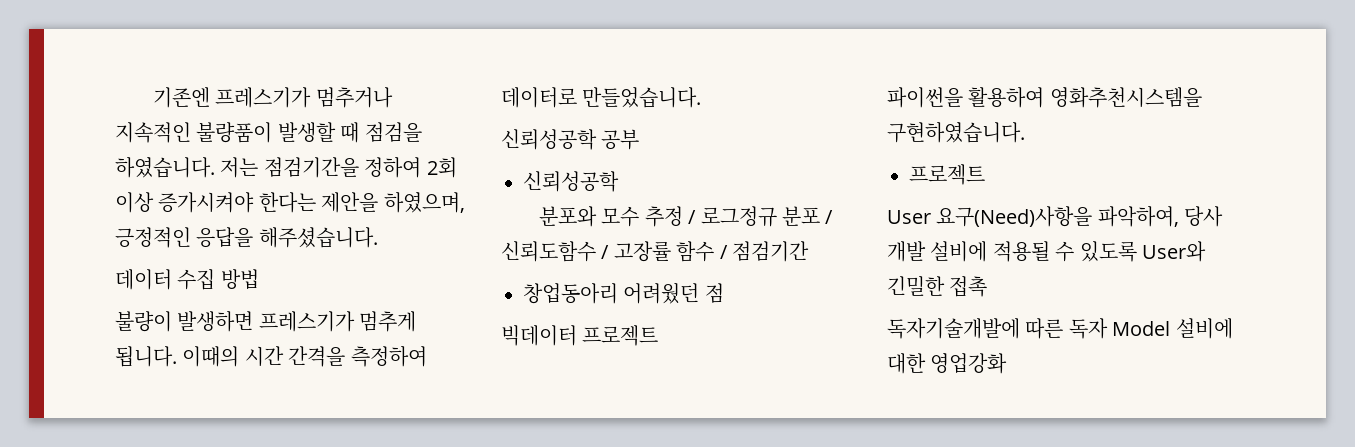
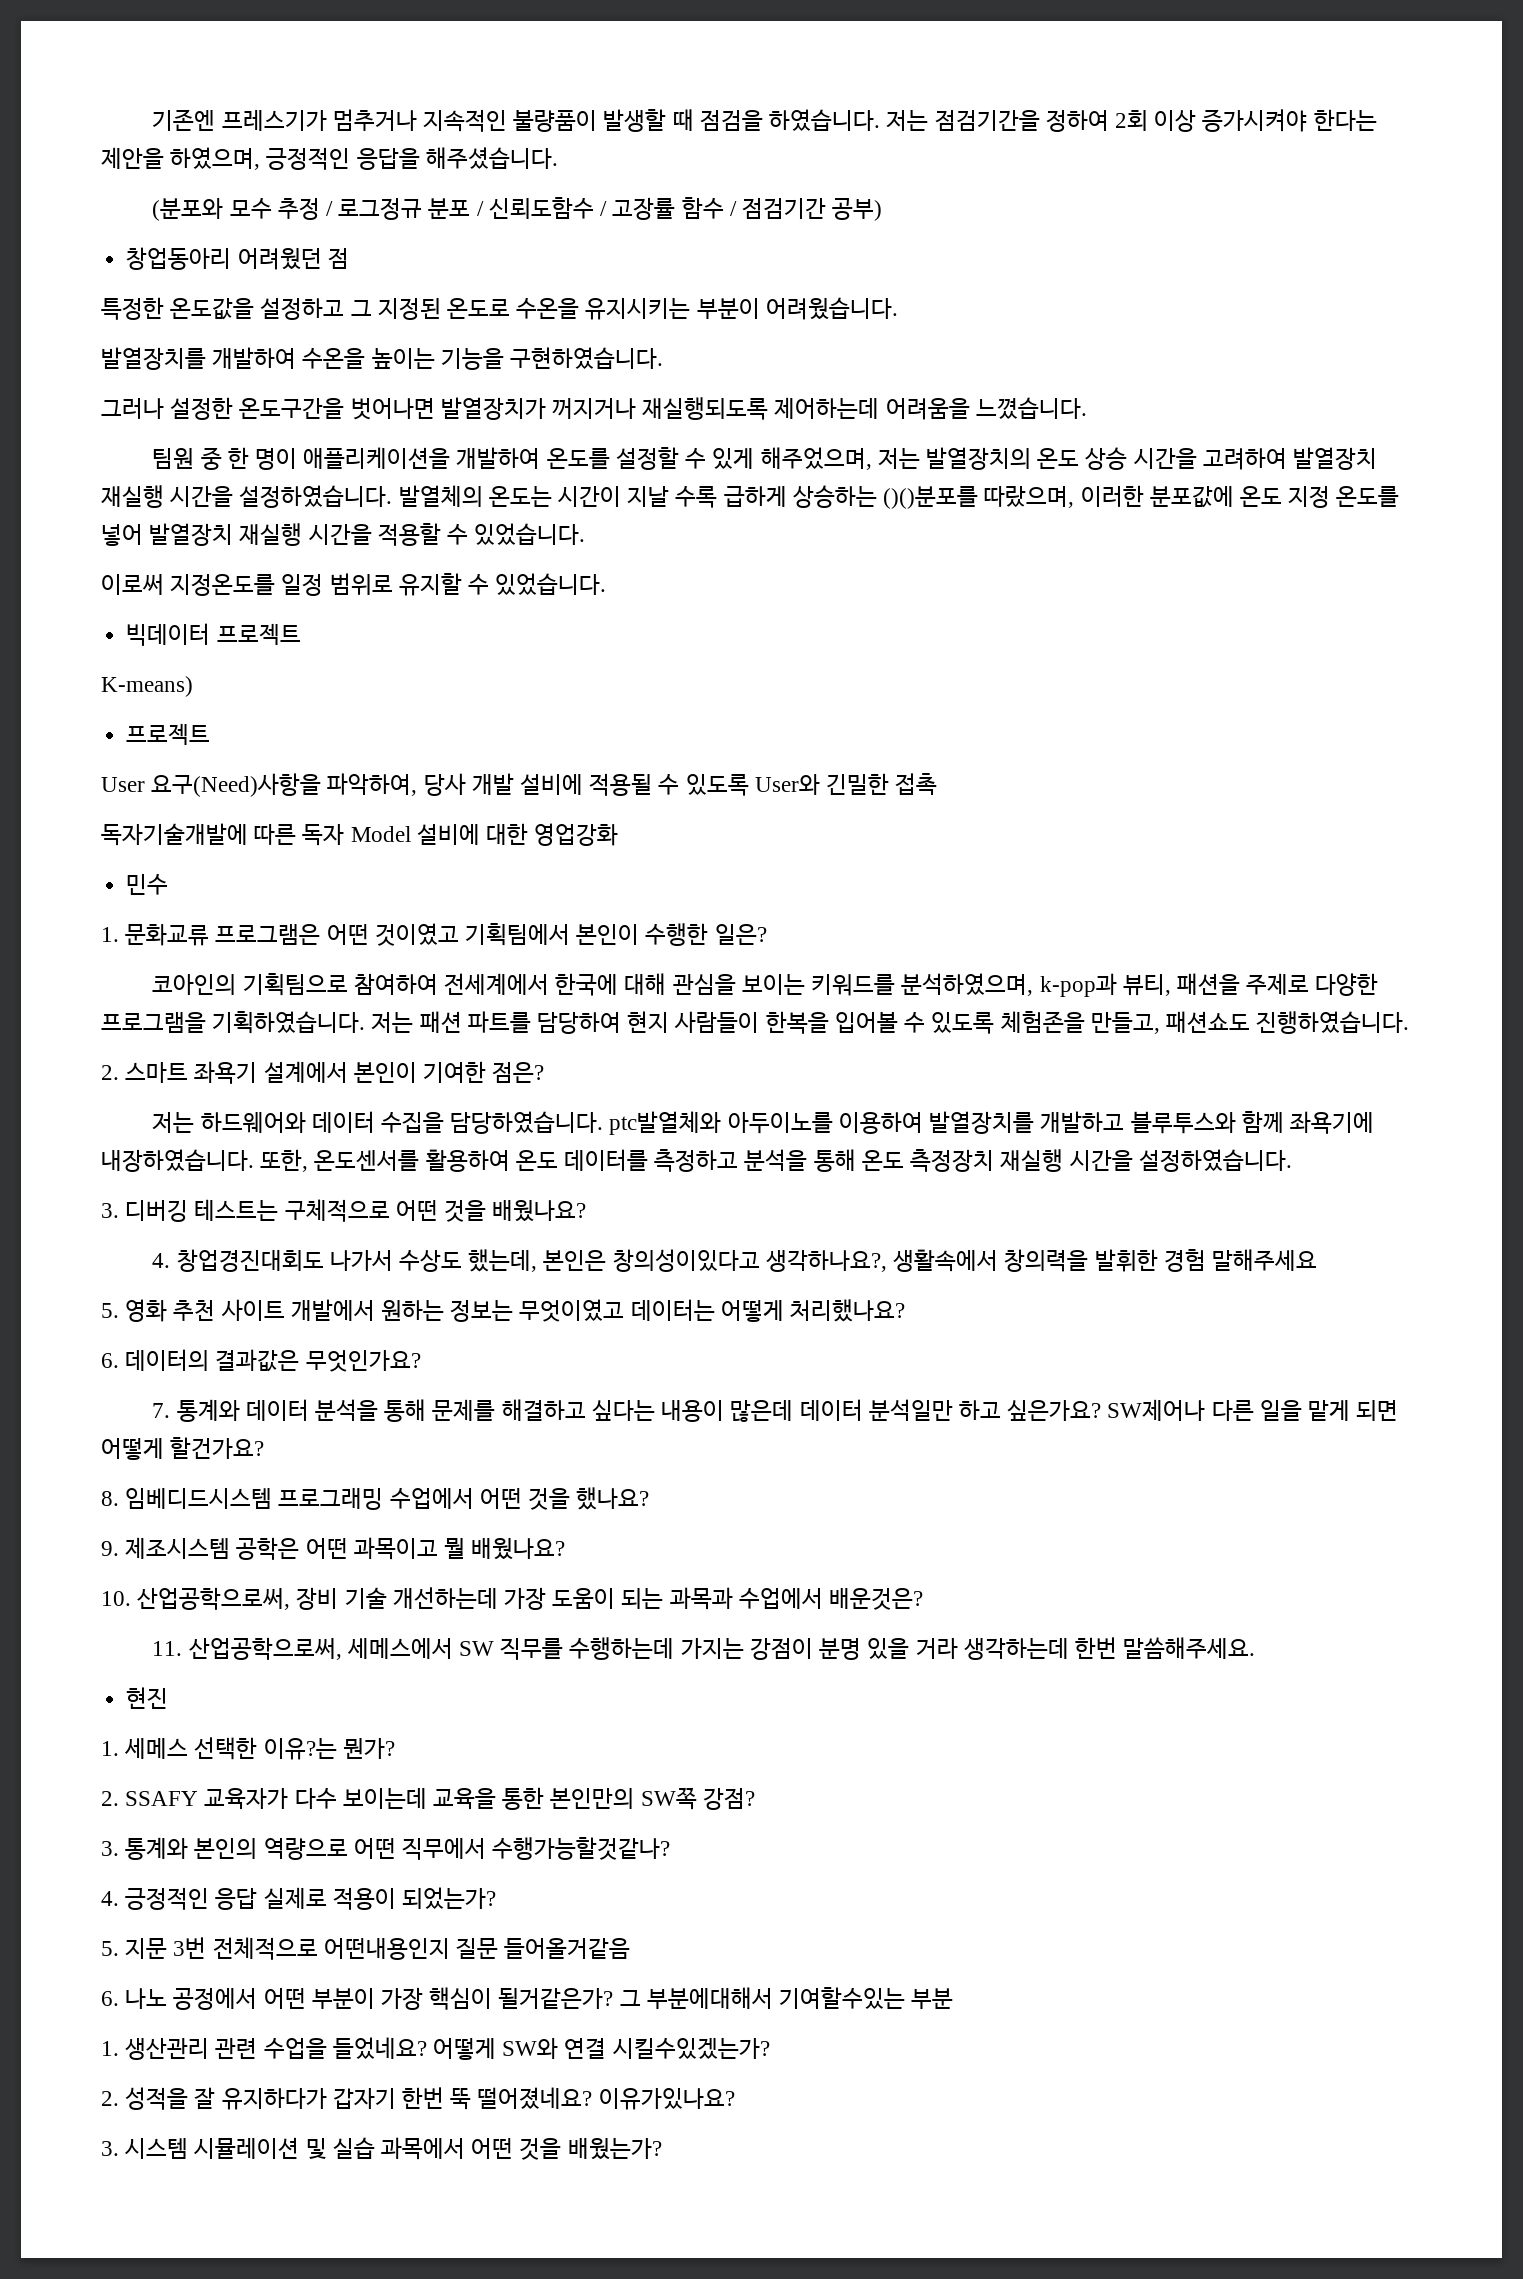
[115,269,259,290] [115,311,417,332] [115,346,427,367] [501,87,702,108] [501,129,640,150] [523,171,619,192] [538,206,597,227] 데이터 수집 방법 // 불량이 발생하면 프레스기가 멈추게 됩니다. 이때의 시간 간격을 측정하여 데이터로 만들었습니다. // 신뢰성공학 공부 // 신뢰성공학 // 분포와 -> [152,198,224,221] (분포와
(809, 251) none -> [832,198,883,221] 공부)
[501,325,659,346] [887,87,1202,108] [887,122,1025,143] 빅데이터 프로젝트 // 파이썬을 활용하여 영화추천시스템을 구현하였습니다. -> [101,297,898,320] [101,347,664,370] [101,397,1087,420] [152,447,1378,470] [101,485,1400,509] [101,523,586,546] [101,573,607,596] [126,623,301,646] [101,676,193,697] 특정한 온도값을 설정하고 그 지정된 온도로 수온을 유지시키는 부분이 어려웠습니다. // 발열장치를 개발하여 수온을 높이는 기능을 구현하였습니다. // 그러나 설정한 온도구간을 벗어나면 발열장치가 꺼지거나 재실행되도록 제어하는데 어려움을 느꼈습니다. // 팀원 중 한 명이 애플리케이션을 개발하여 온도를 설정할 수 있게 해주었으며, 저는 발열장치의 온도 상승 시간을 고려하여 발열장치 재실행 시간을 설정하였습니다. 발열체의 온도는 시간이 지날 수록 급하게 상승하는 ()()분포를 따랐으며, 이러한 분포값에 온도 지정 온도를 넣어 발열장치 재실행 시간을 적용할 수 있었습니다. // 이로써 지정온도를 일정 범위로 유지할 수 있었습니다. // 빅데이터 프로젝트 // K-means)
(1008, 363) none -> [126,874,169,895] [101,923,767,946] [152,973,1379,997] [101,1011,1410,1034] [101,1061,545,1084] [152,1111,1374,1135] [101,1149,1292,1172] [101,1199,587,1222] [152,1249,1317,1272] [101,1299,906,1322] [101,1349,421,1372] [152,1399,1399,1422] [101,1437,265,1460] [101,1487,650,1510] [101,1537,566,1560] [101,1587,924,1610] [152,1637,1256,1660] [126,1687,169,1709] [101,1737,395,1760] [101,1787,755,1810] [101,1837,671,1860] [101,1887,497,1910] [101,1937,631,1960] [101,1987,954,2010] [101,2037,770,2060] [101,2087,735,2110] [101,2137,662,2160] // 민수 // 1. 문화교류 프로그램은 어떤 것이였고 기획팀에서 본인이 수행한 일은? // 코아인의 기획팀으로 참여하여 전세계에서 한국에 대해 관심을 보이는 키워드를 분석하였으며, k-pop과 뷰티, 패션을 주제로 다양한 프로그램을 기획하였습니다. 저는 패션 파트를 담당하여 현지 사람들이 한복을 입어볼 수 있도록 체험존을 만들고, 패션쇼도 진행하였습니다. // 2. 스마트 좌욕기 설계에서 본인이 기여한 점은? // 저는 하드웨어와 데이터 수집을 담당하였습니다. ptc발열체와 아두이노를 이용하여 발열장치를 개발하고 블루투스와 함께 좌욕기에 내장하였습니다. 또한, 온도센서를 활용하여 온도 데이터를 측정하고 분석을 통해 온도 측정장치 재실행 시간을 설정하였습니다. // 3. 디버깅 테스트는 구체적으로 어떤 것을 배웠나요? // 4. 창업경진대회도 나가서 수상도 했는데, 본인은 창의성이있다고 생각하나요?, 생활속에서 창의력을 발휘한 경험 말해주세요 // 5. 영화 추천 사이트 개발에서 원하는 정보는 무엇이였고 데이터는 어떻게 처리했나요? // 6. 데이터의 결과값은 무엇인가요? // 7. 통계와 데이터 분석을 통해 문제를 해결하고 싶다는 내용이 많은데 데이터 분석일만 하고 싶은가요? SW제어나 다른 일을 맡게 되면 어떻게 할건가요? // 8. 임베디드시스템 프로그래밍 수업에서 어떤 것을 했나요? // 9. 제조시스템 공학은 어떤 과목이고 뭘 배웠나요? // 10. 산업공학으로써, 장비 기술 개선하는데 가장 도움이 되는 과목과 수업에서 배운것은? // 11. 산업공학으로써, 세메스에서 SW 직무를 수행하는데 가지는 강점이 분명 있을 거라 생각하는데 한번 말씀해주세요. // 현진 // 1. 세메스 선택한 이유?는 뭔가? // 2. SSAFY 교육자가 다수 보이는데 교육을 통한 본인만의 SW쪽 강점? // 3. 통계와 본인의 역량으로 어떤 직무에서 수행가능할것같나? // 4. 긍정적인 응답 실제로 적용이 되었는가? // 5. 지문 3번 전체적으로 어떤내용인지 질문 들어올거같음 // 6. 나노 공정에서 어떤 부분이 가장 핵심이 될거같은가? 그 부분에대해서 기여할수있는 부분 // 1. 생산관리 관련 수업을 들었네요? 어떻게 SW와 연결 시킬수있겠는가? // 2. 성적을 잘 유지하다가 갑자기 한번 뚝 떨어졌네요? 이유가있나요? // 3. 시스템 시뮬레이션 및 실습 과목에서 어떤 것을 배웠는가?

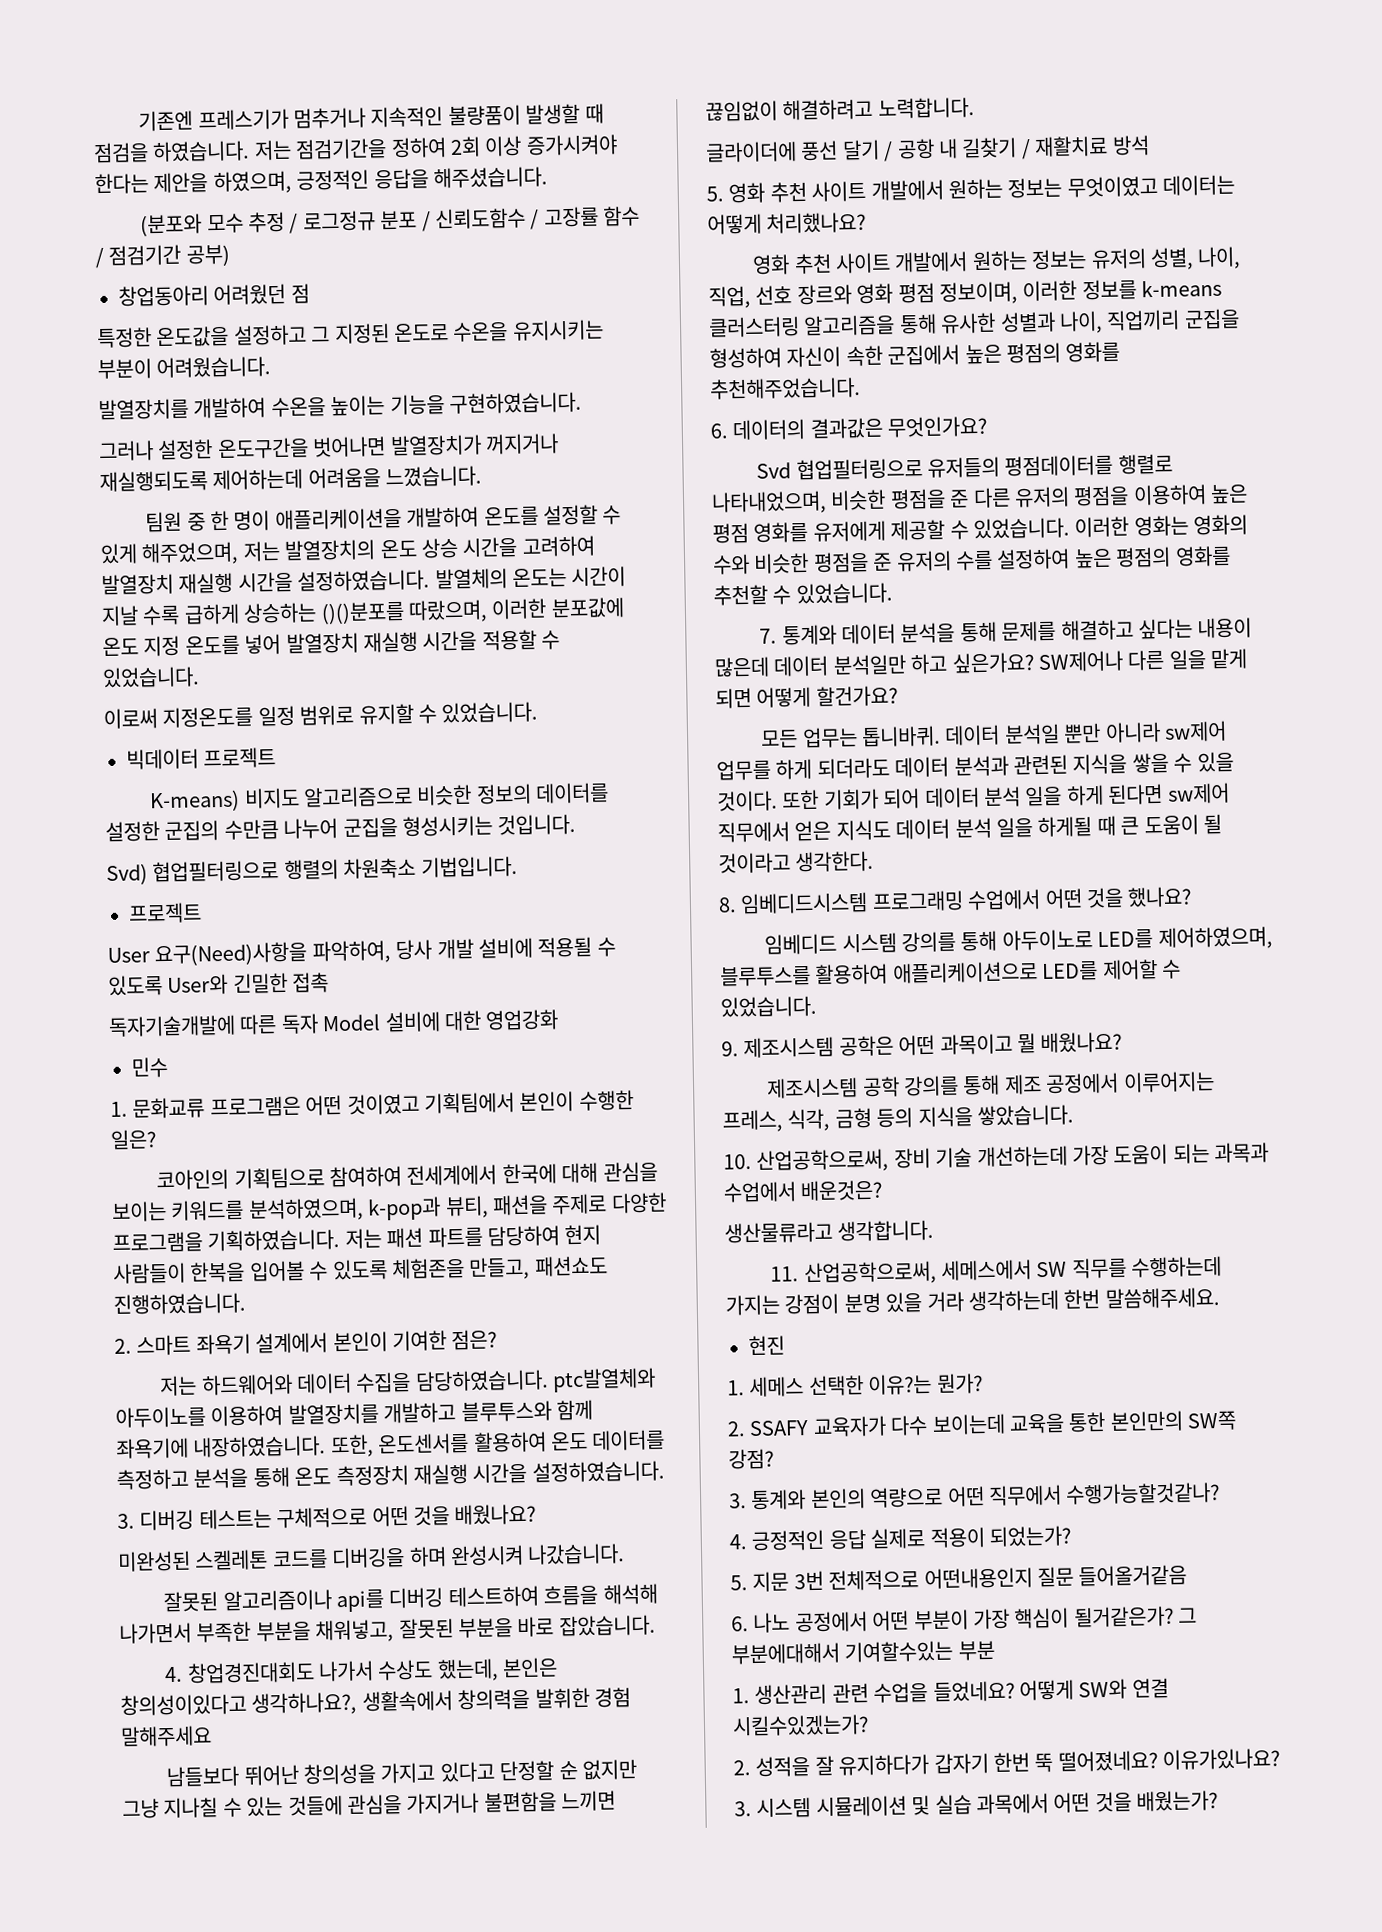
(193, 686) none -> [243,782,610,809] [105,813,577,842] [106,855,518,885] 비지도 알고리즘으로 비슷한 정보의 데이터를 설정한 군집의 수만큼 나누어 군집을 형성시키는 것입니다. // Svd) 협업필터링으로 행렬의 차원축소 기법입니다.
(587, 1211) none -> [117,1543,626,1572] [163,1583,658,1613] [119,1614,656,1644] // 미완성된 스켈레톤 코드를 디버깅을 하며 완성시켜 나갔습니다. // 잘못된 알고리즘이나 api를 디버깅 테스트하여 흐름을 해석해 나가면서 부족한 부분을 채워넣고, 잘못된 부분을 바로 잡았습니다.
(1317, 1260) none -> [166,1759,637,1788] [122,1790,617,1819] [705,97,975,122] [705,135,1150,163] // 남들보다 뛰어난 창의성을 가지고 있다고 단정할 순 없지만 그냥 지나칠 수 있는 것들에 관심을 가지거나 불편함을 느끼면 끊임없이 해결하려고 노력합니다. // 글라이더에 풍선 달기 / 공항 내 길찾기 / 재활치료 방석
[101,1349,421,1372] 6. 데이터의 결과값은 무엇인가요? -> [752,246,1242,275] [708,278,1223,309] [708,308,1240,338] [709,341,1121,369] [709,377,861,400] [710,415,988,441] [756,453,1173,481] [711,484,1249,515] [712,514,1249,544] [712,545,1231,575] [713,582,893,606] 영화 추천 사이트 개발에서 원하는 정보는 유저의 성별, 나이, 직업, 선호 장르와 영화 평점 정보이며, 이러한 정보를 k-means 클러스터링 알고리즘을 통해 유사한 성별과 나이, 직업끼리 군집을 형성하여 자신이 속한 군집에서 높은 평점의 영화를 추천해주었습니다. // 6. 데이터의 결과값은 무엇인가요? // Svd 협업필터링으로 유저들의 평점데이터를 행렬로 나타내었으며, 비슷한 평점을 준 다른 유저의 평점을 이용하여 높은 평점 영화를 유저에게 제공할 수 있었습니다. 이러한 영화는 영화의 수와 비슷한 평점을 준 유저의 수를 설정하여 높은 평점의 영화를 추천할 수 있었습니다.
(265, 1448) none -> [760,720,1227,749] [716,751,1234,781] [717,782,1230,812] [717,813,1222,843] [718,850,875,874] // 모든 업무는 톱니바퀴. 데이터 분석일 뿐만 아니라 sw제어 업무를 하게 되더라도 데이터 분석과 관련된 지식을 쌓을 수 있을 것이다. 또한 기회가 되어 데이터 분석 일을 하게 된다면 sw제어 직무에서 얻은 지식도 데이터 분석 일을 하게될 때 큰 도움이 될 것이라고 생각한다.
(650, 1498) none -> [764,926,1273,955] [720,959,1181,987] [720,995,817,1018] // 임베디드 시스템 강의를 통해 아두이노로 LED를 제어하였으며, 블루투스를 활용하여 애플리케이션으로 LED를 제어할 수 있었습니다.
(566, 1549) none -> [766,1071,1215,1099] [722,1104,1074,1133] // 제조시스템 공학 강의를 통해 제조 공정에서 이루어지는 프레스, 식각, 금형 등의 지식을 쌓았습니다.
(924, 1599) none -> [724,1219,935,1244] // 생산물류라고 생각합니다.

